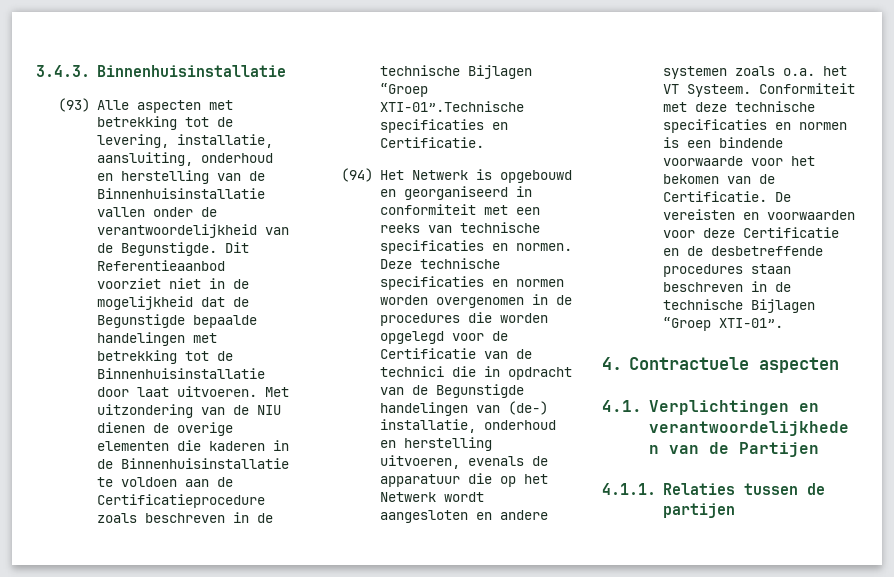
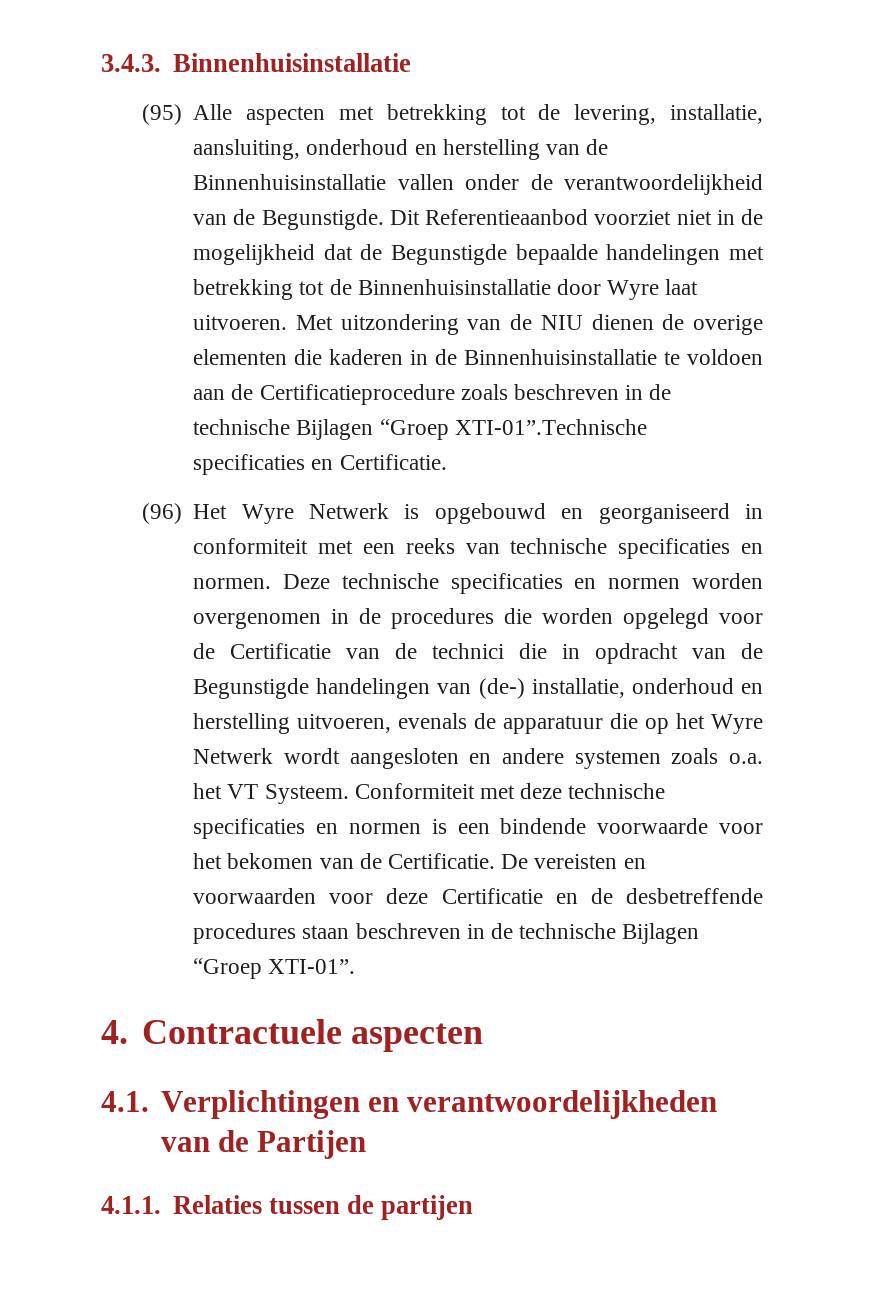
[58,98,91,112] (93) -> [141,104,182,125] (95)
(130, 392) none -> [607,280,660,300] Wyre
[341,168,405,182] (94) Het -> [141,503,294,524] (96) Het Wyre
(549, 479) none -> [710,714,763,734] Wyre

